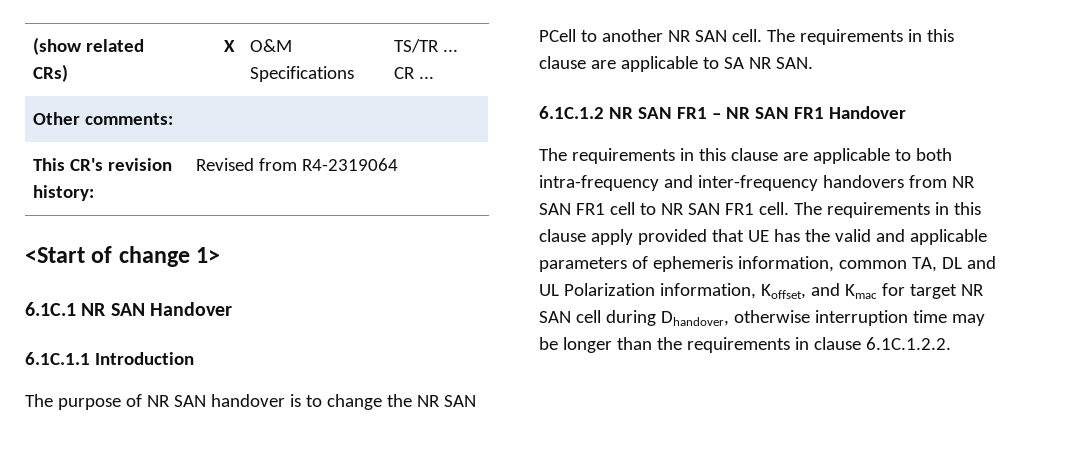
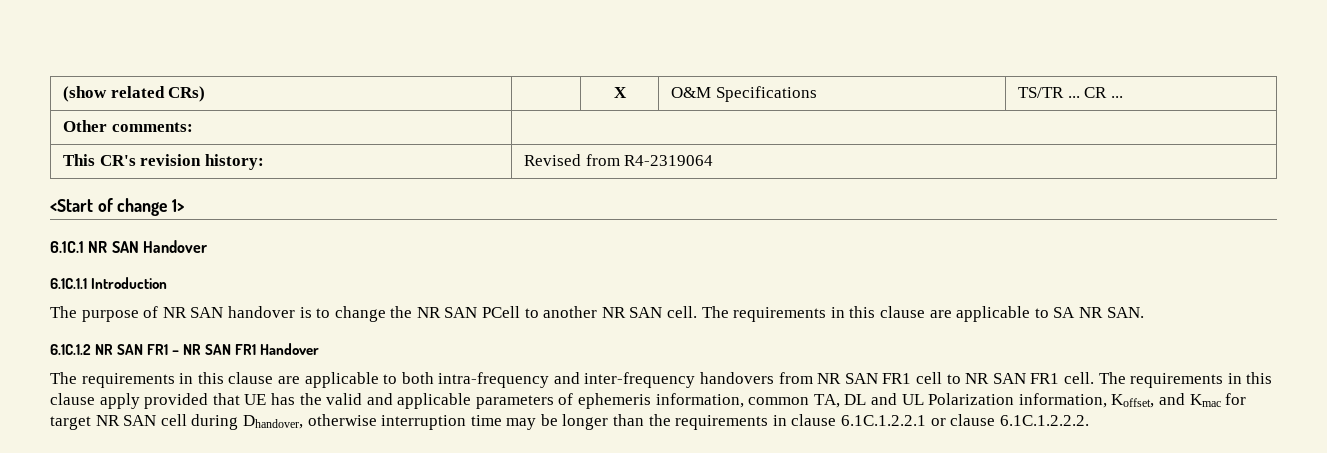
[865,337,951,350] 6.1C.1.2.2. -> [841,414,1089,426] 6.1C.1.2.2.1 or clause 6.1C.1.2.2.2.

